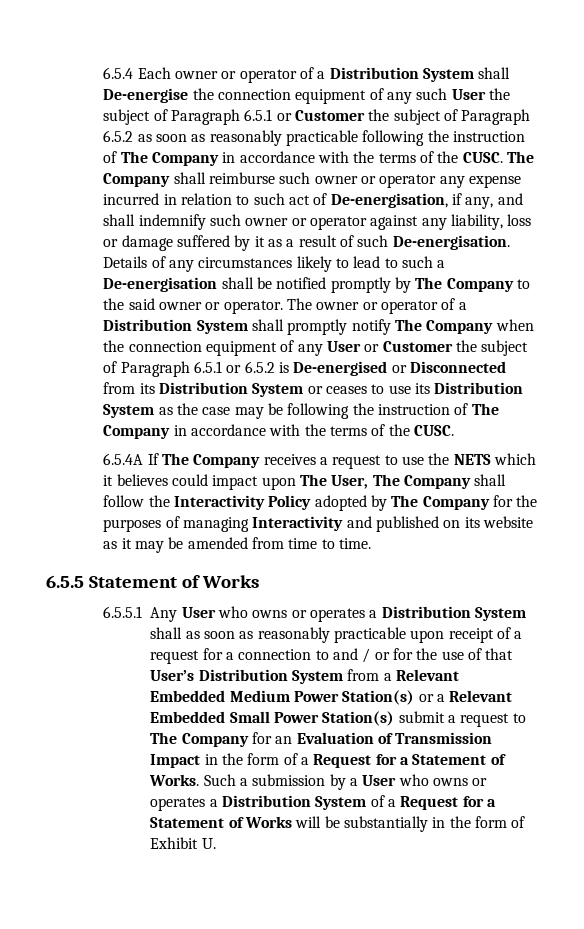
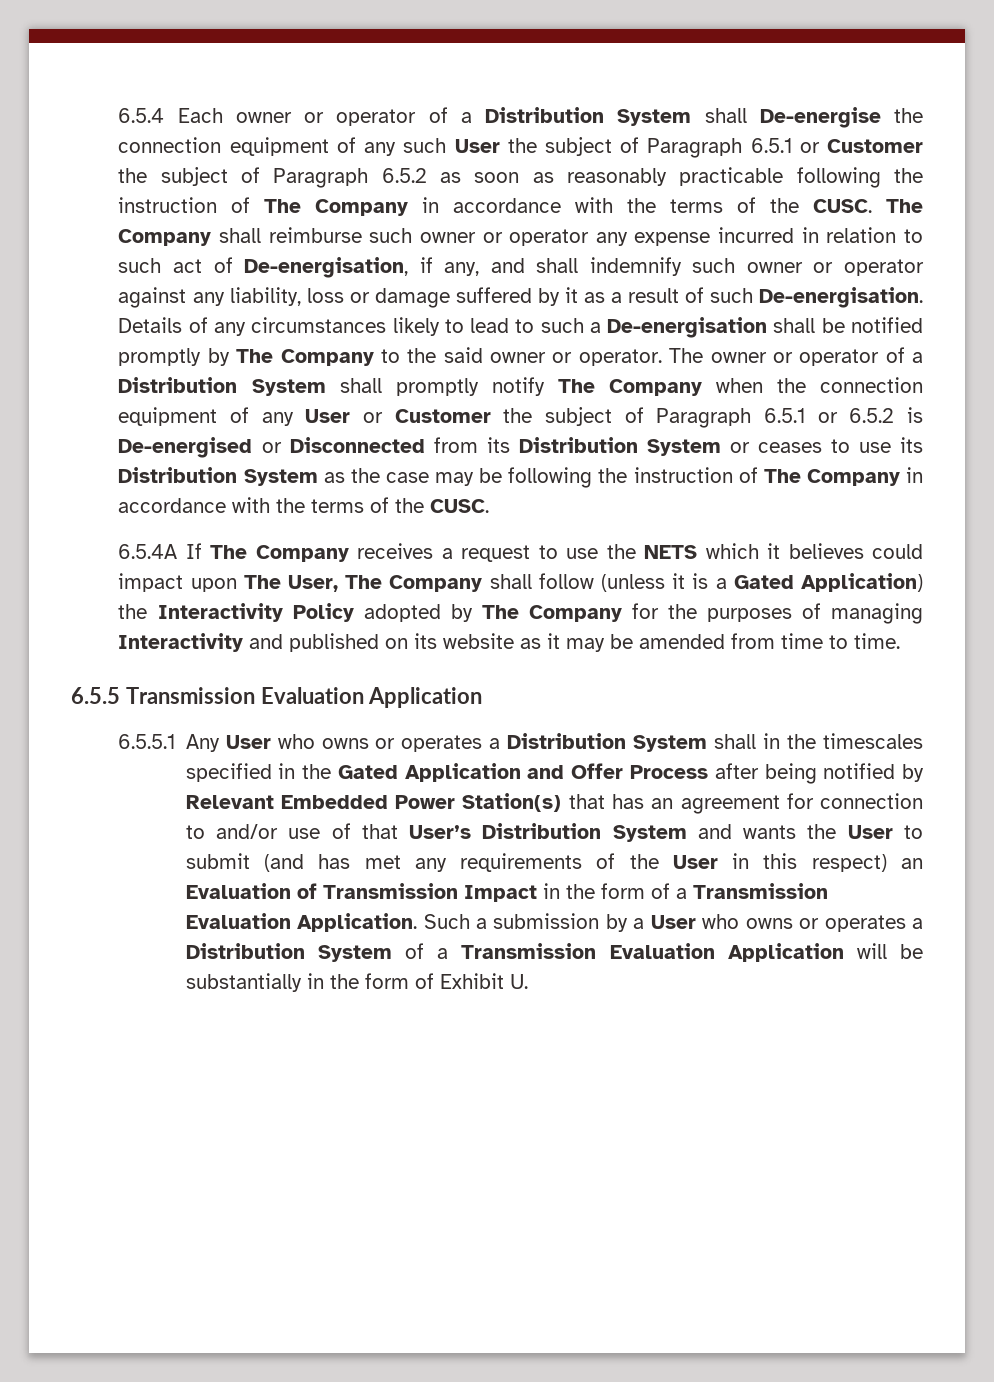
(145, 501) none -> [601,573,923,592] (unless it is a Gated Application)
[88,575,259,588] Statement of Works -> [125,687,483,708] Transmission Evaluation Application
[185,627,523,643] [150,648,438,664] as soon as reasonably practicable upon receipt of a request for a connection to and / or for the -> [763,733,924,749] [185,763,925,784] [185,793,924,814] [185,824,278,839] in the timescales specified in the Gated Application and Offer Process after being notified by Relevant Embedded Power Station(s) that has an agreement for connection to and/or
[347,669,460,681] [150,690,513,705] [150,711,526,727] [150,732,273,747] from a Relevant Embedded Medium Power Station(s) or a Relevant Embedded Small Power Station(s) submit a request to The Company for -> [697,824,923,839] [185,853,887,872] and wants the User to submit (and has met any requirements of the User in this respect)
[313,754,506,768] [149,774,200,786] Request for a Statement of Works. -> [692,883,828,899] [185,913,418,932] Transmission Evaluation Application.
[400,796,496,810] [150,816,293,828] Request for a Statement of Works -> [461,943,844,962] Transmission Evaluation Application

